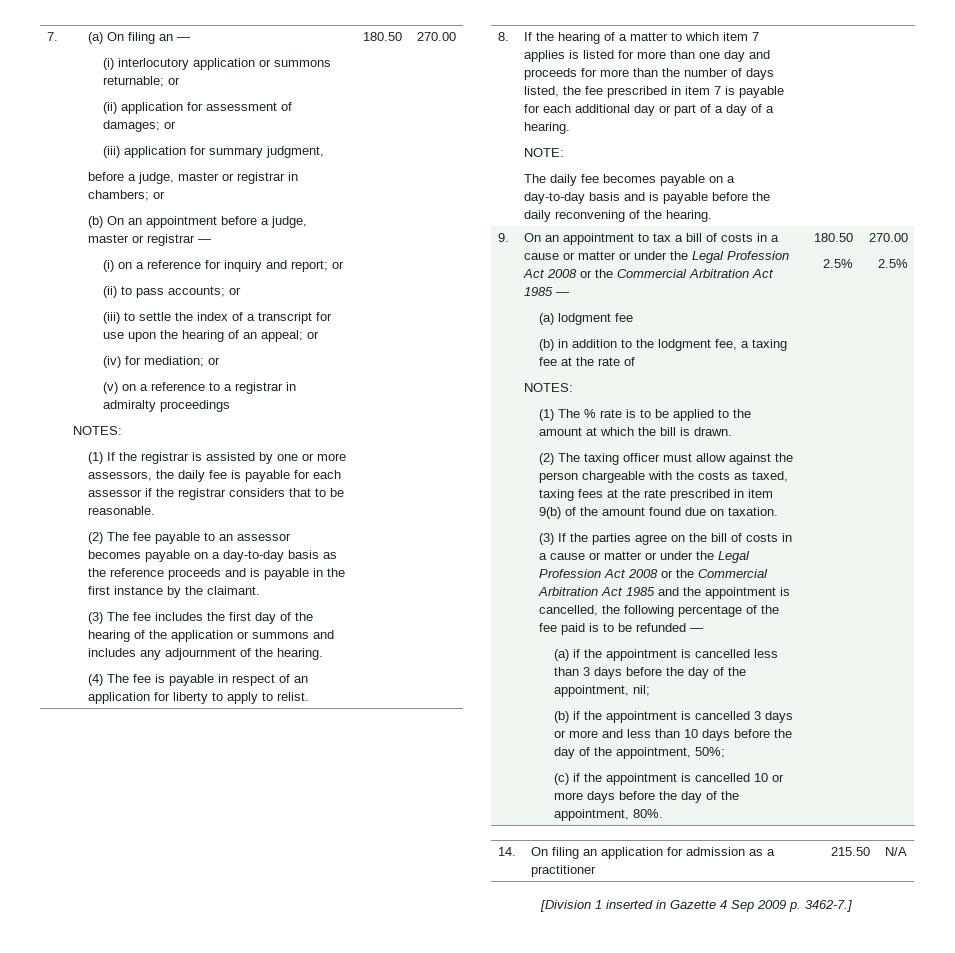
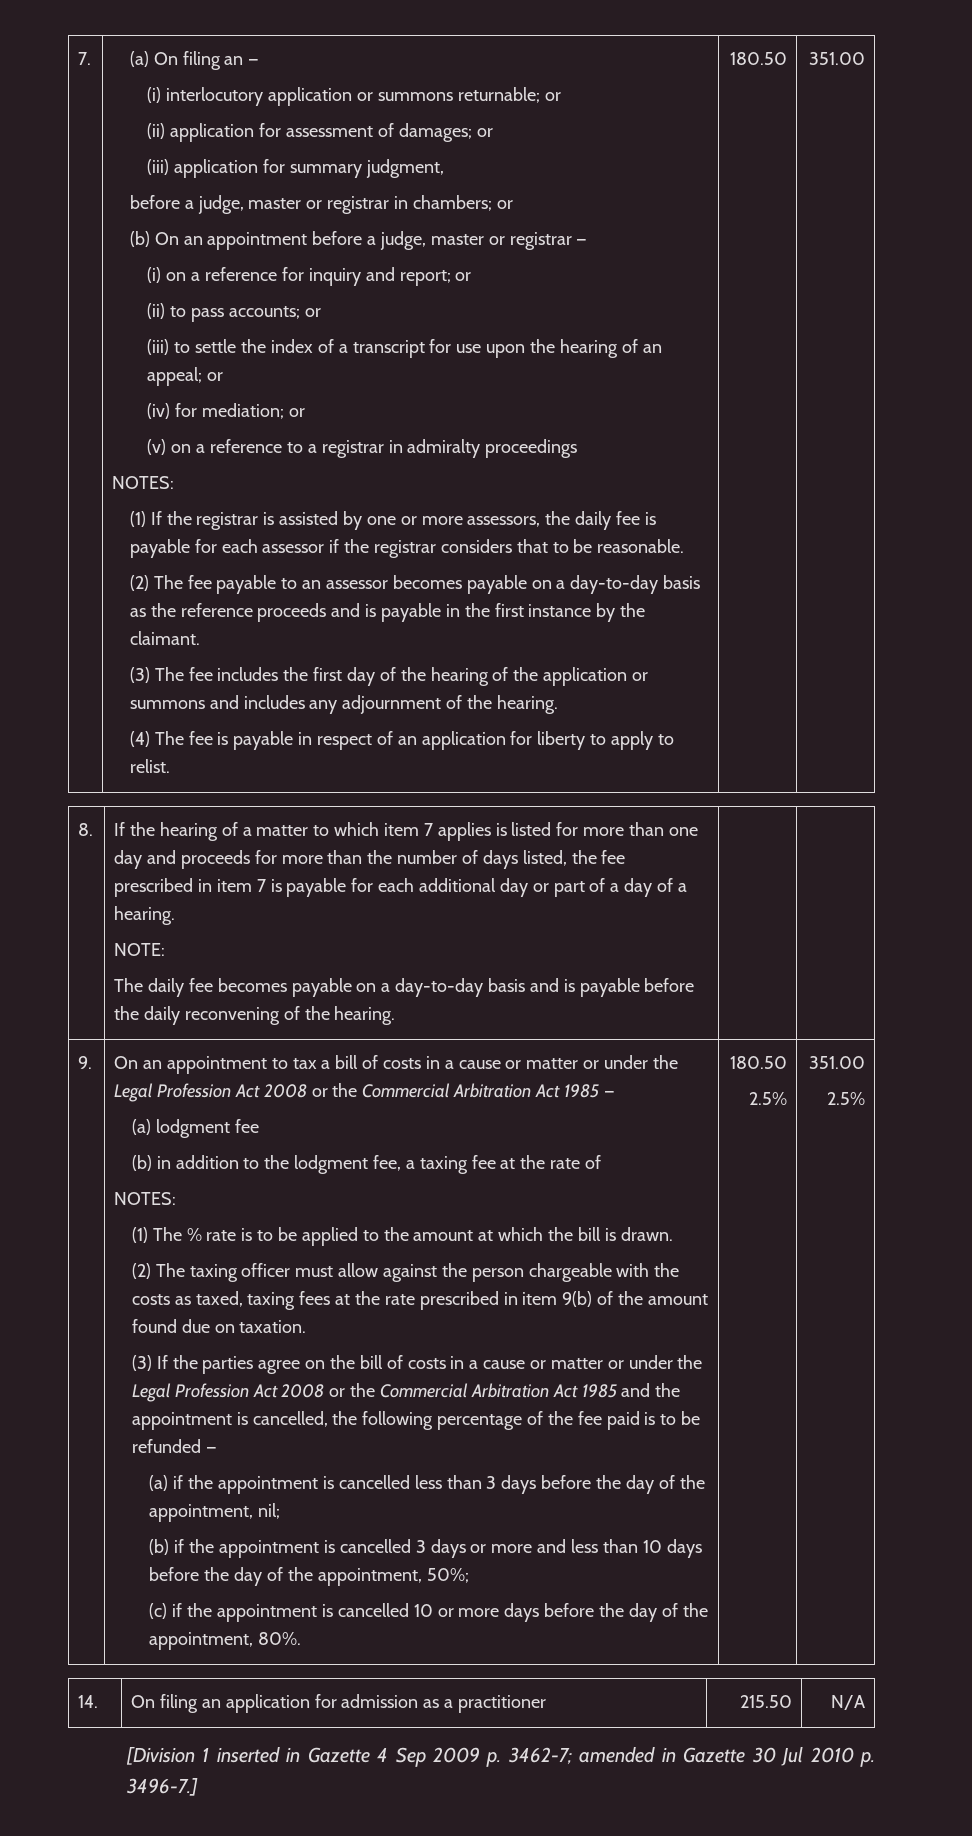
[416,32,456,41] 270.00 -> [808,52,865,65] 351.00
[868,233,908,242] 270.00 -> [808,1056,865,1069] 351.00
[804,900,852,912] 3462-7.] -> [507,1747,875,1767] [125,1778,198,1796] 3462-7; amended in Gazette 30 Jul 2010 p. 3496-7.]

